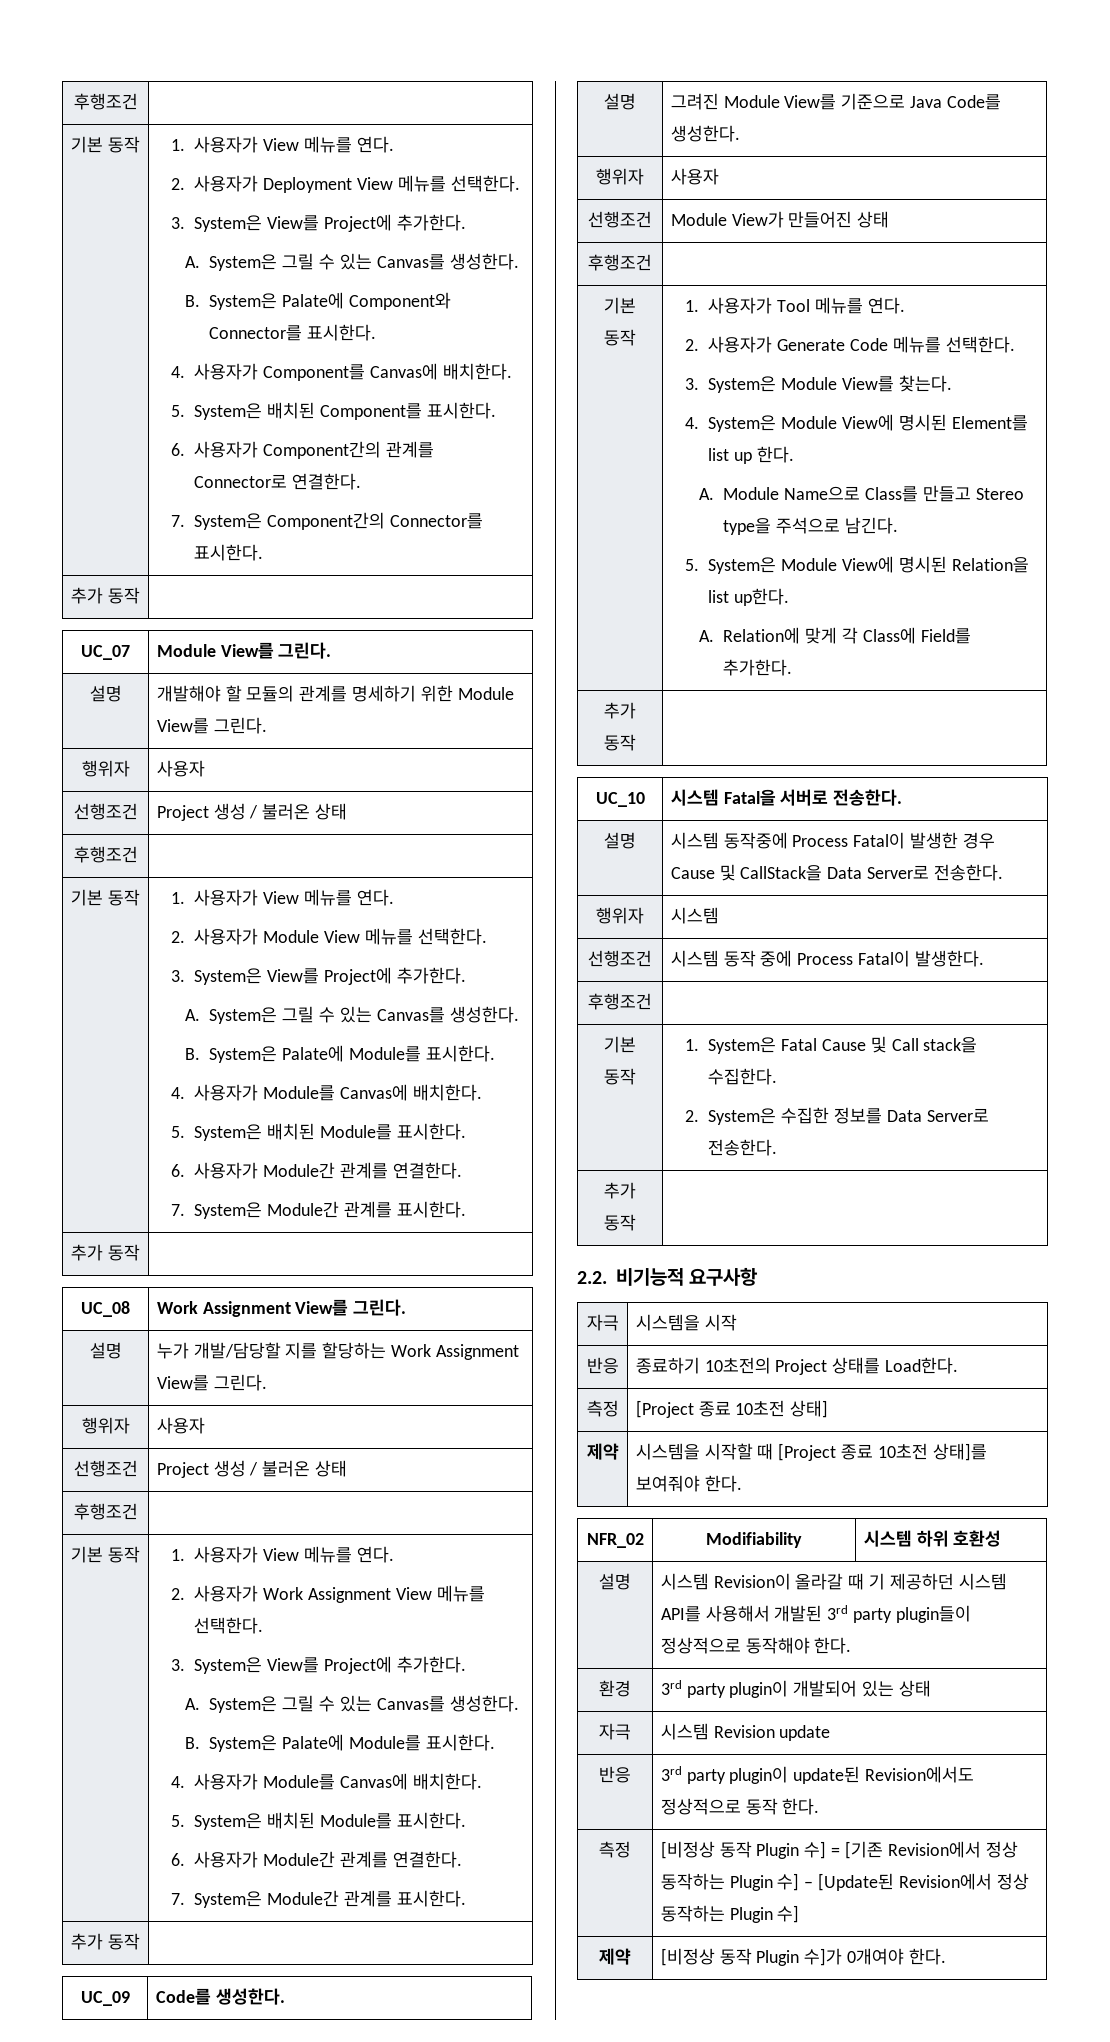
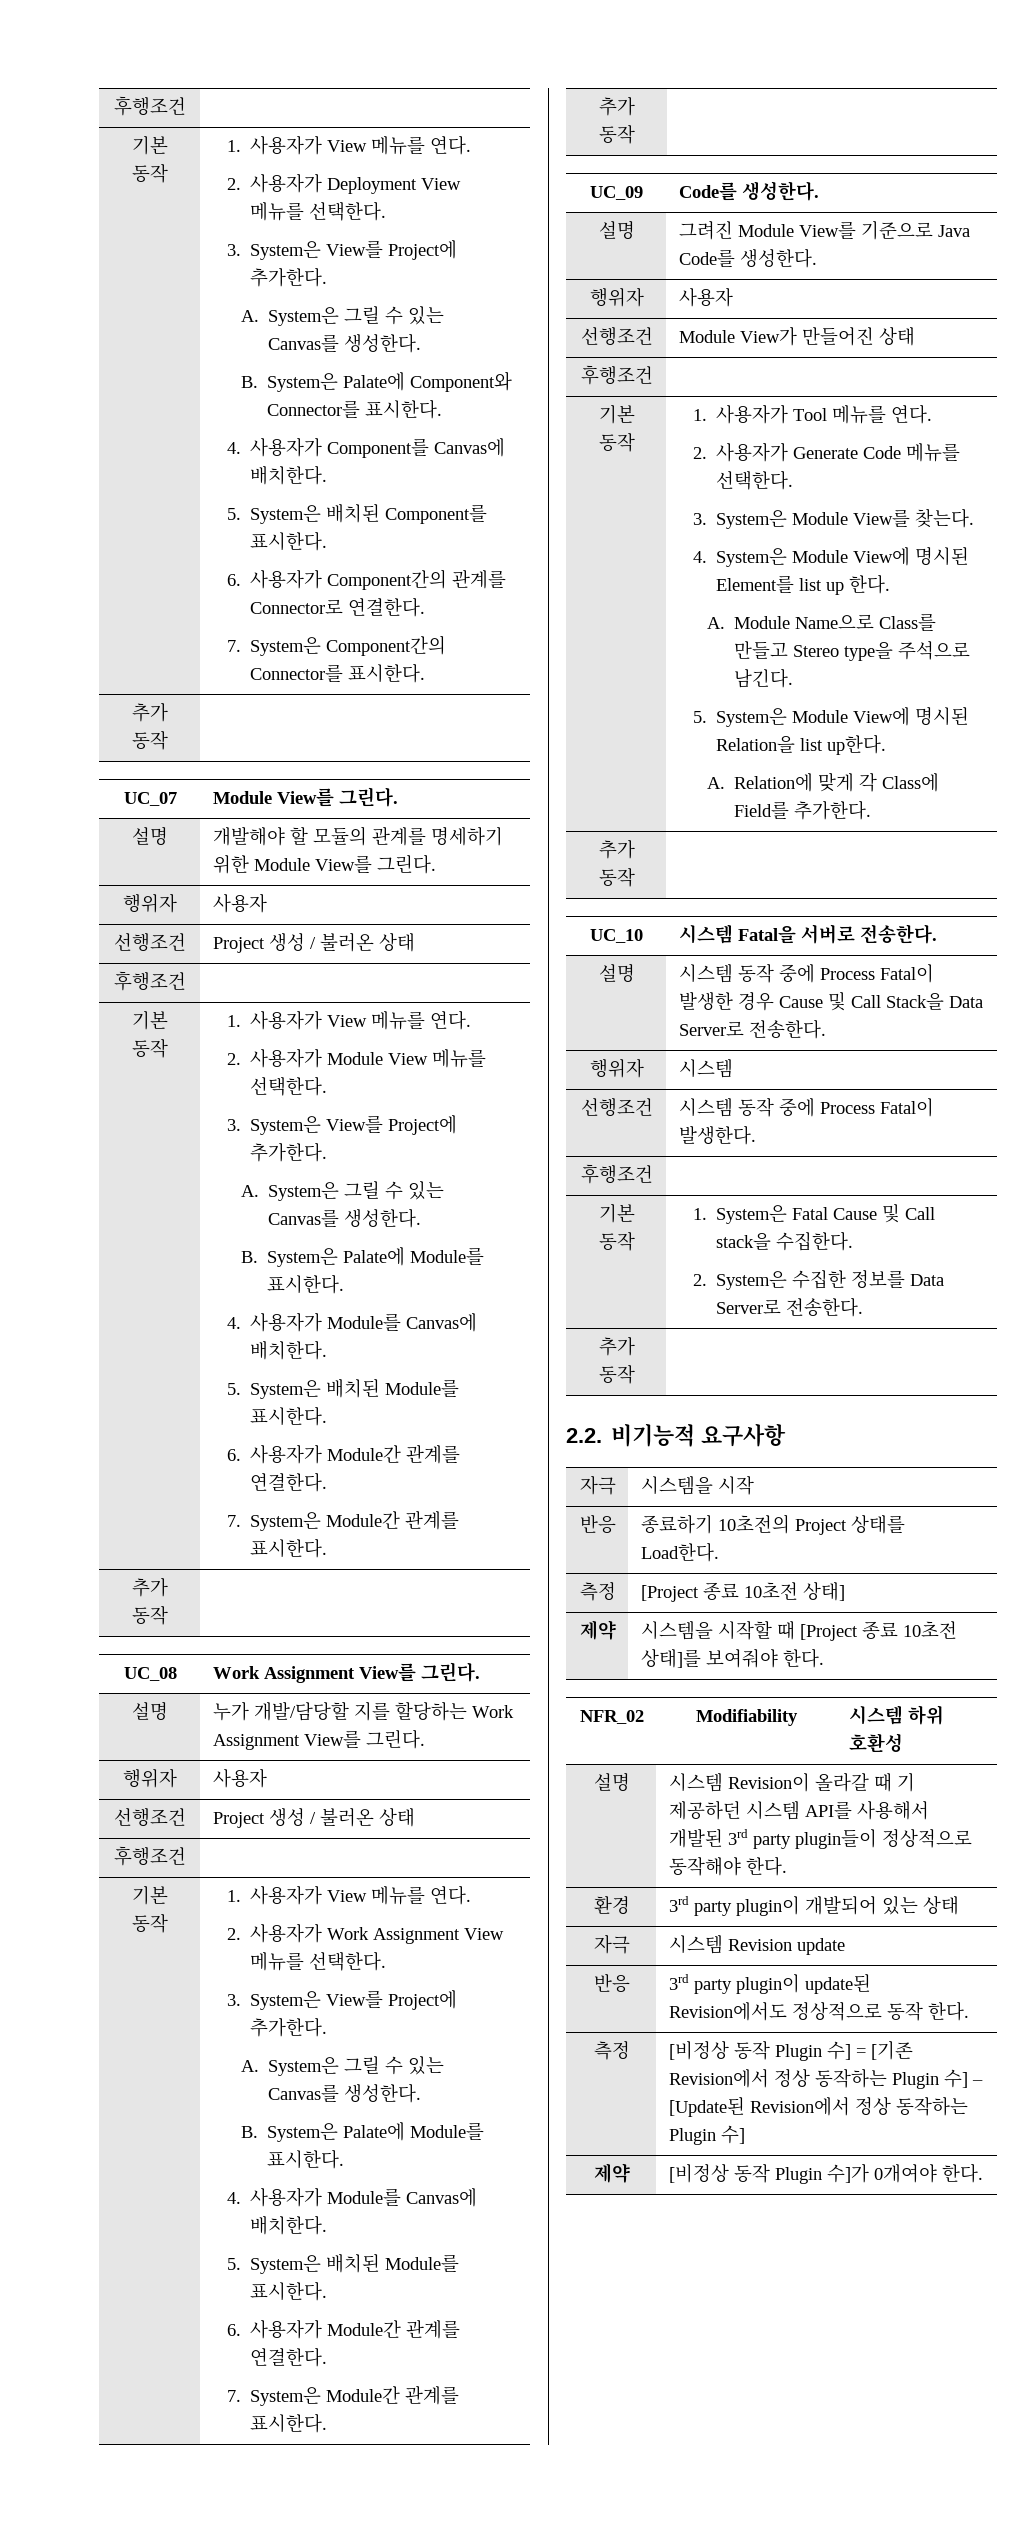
[723,832,788,849] 동작중에 -> [737,964,815,983] 동작 중에
[740,865,823,881] CallStack을 -> [850,993,944,1010] Call Stack을

